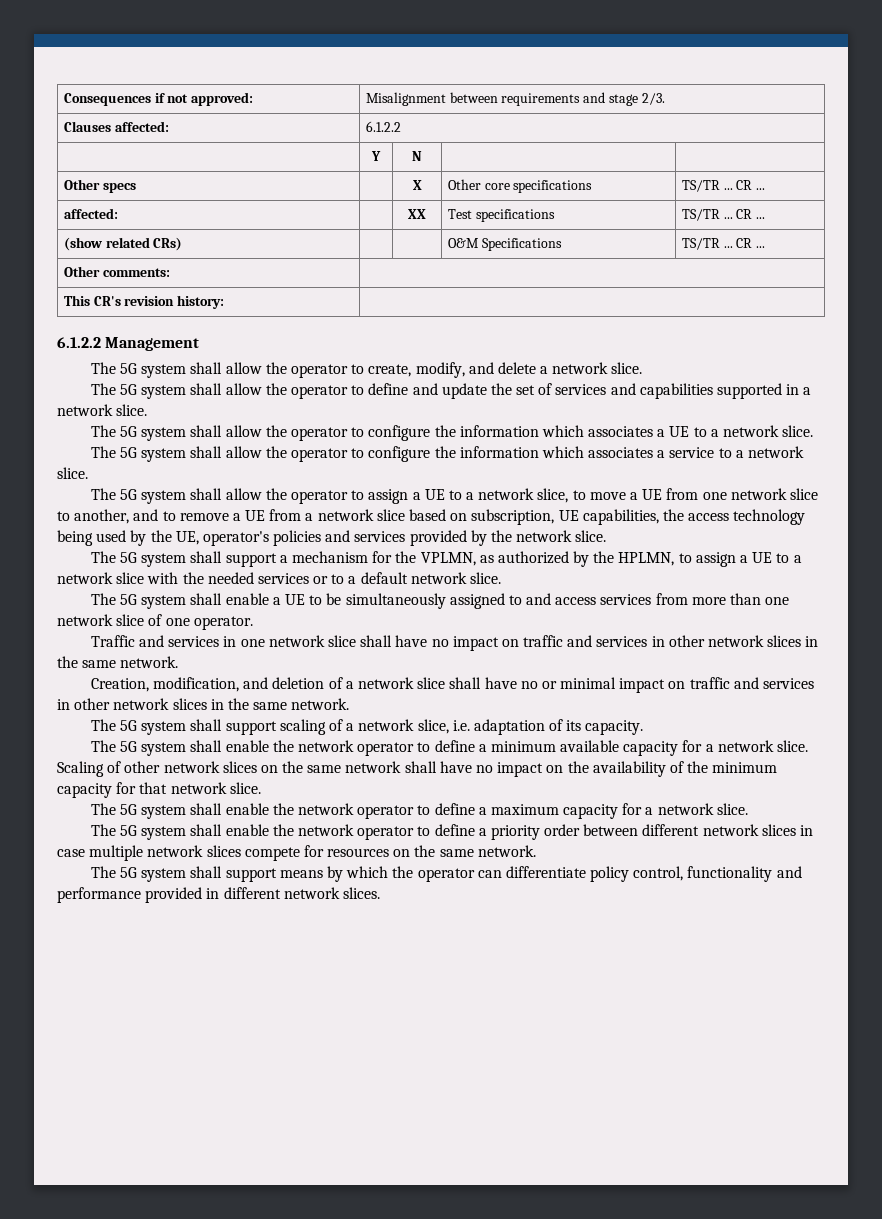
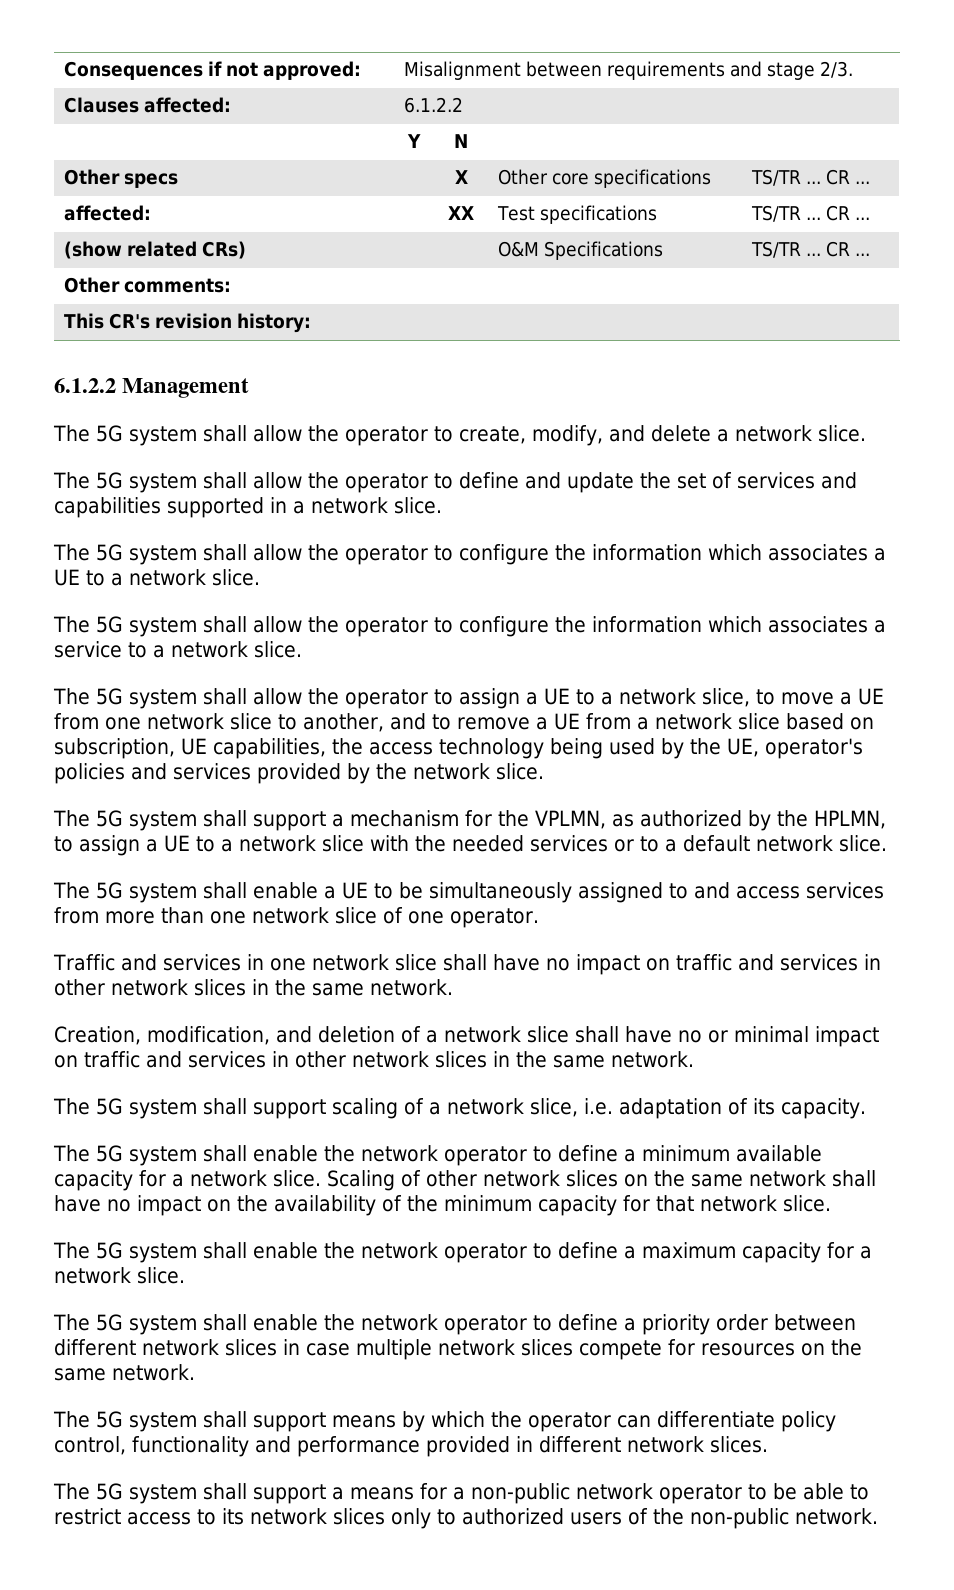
(380, 893) none -> [53,1483,869,1504] [54,1508,878,1529] // The 5G system shall support a means for a non-public network operator to be able to restrict access to its network slices only to authorized users of the non-public network.

